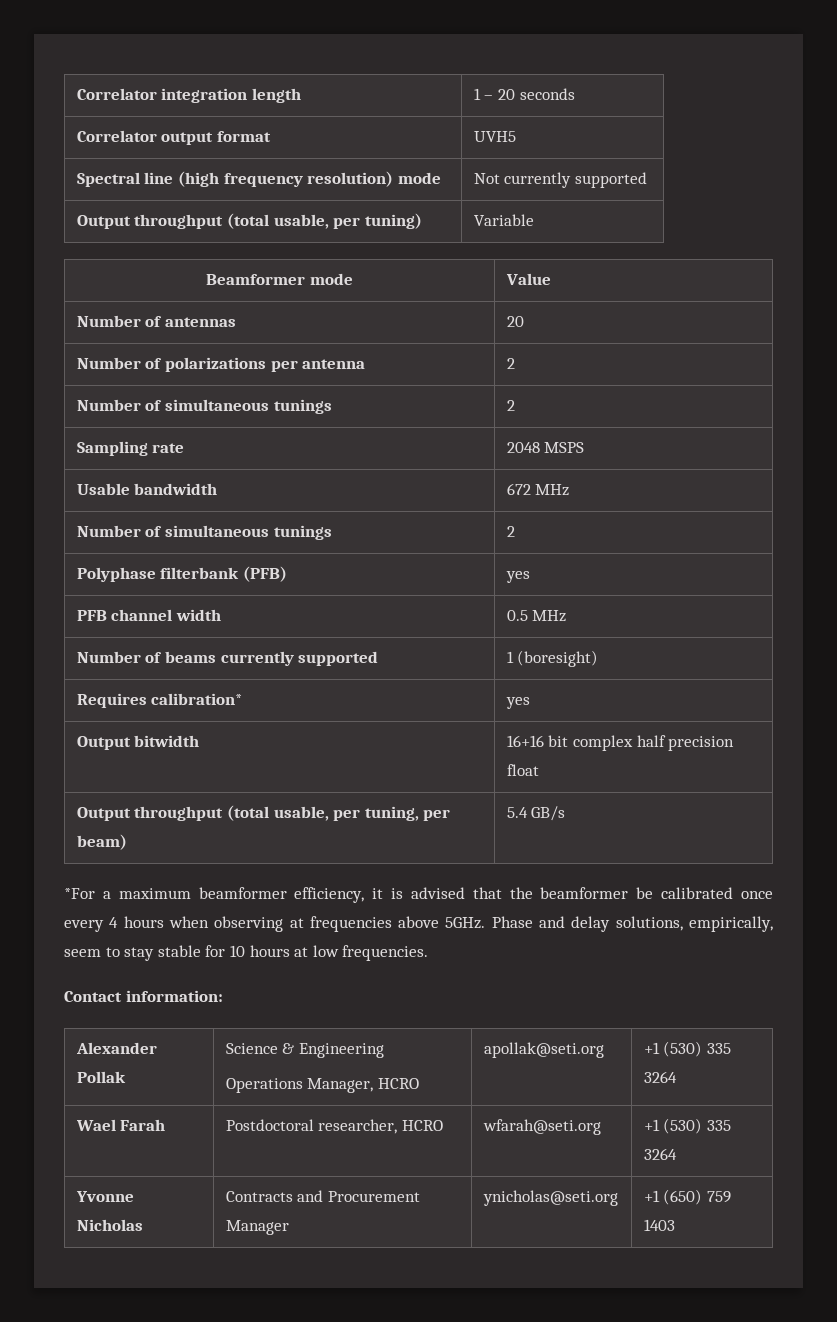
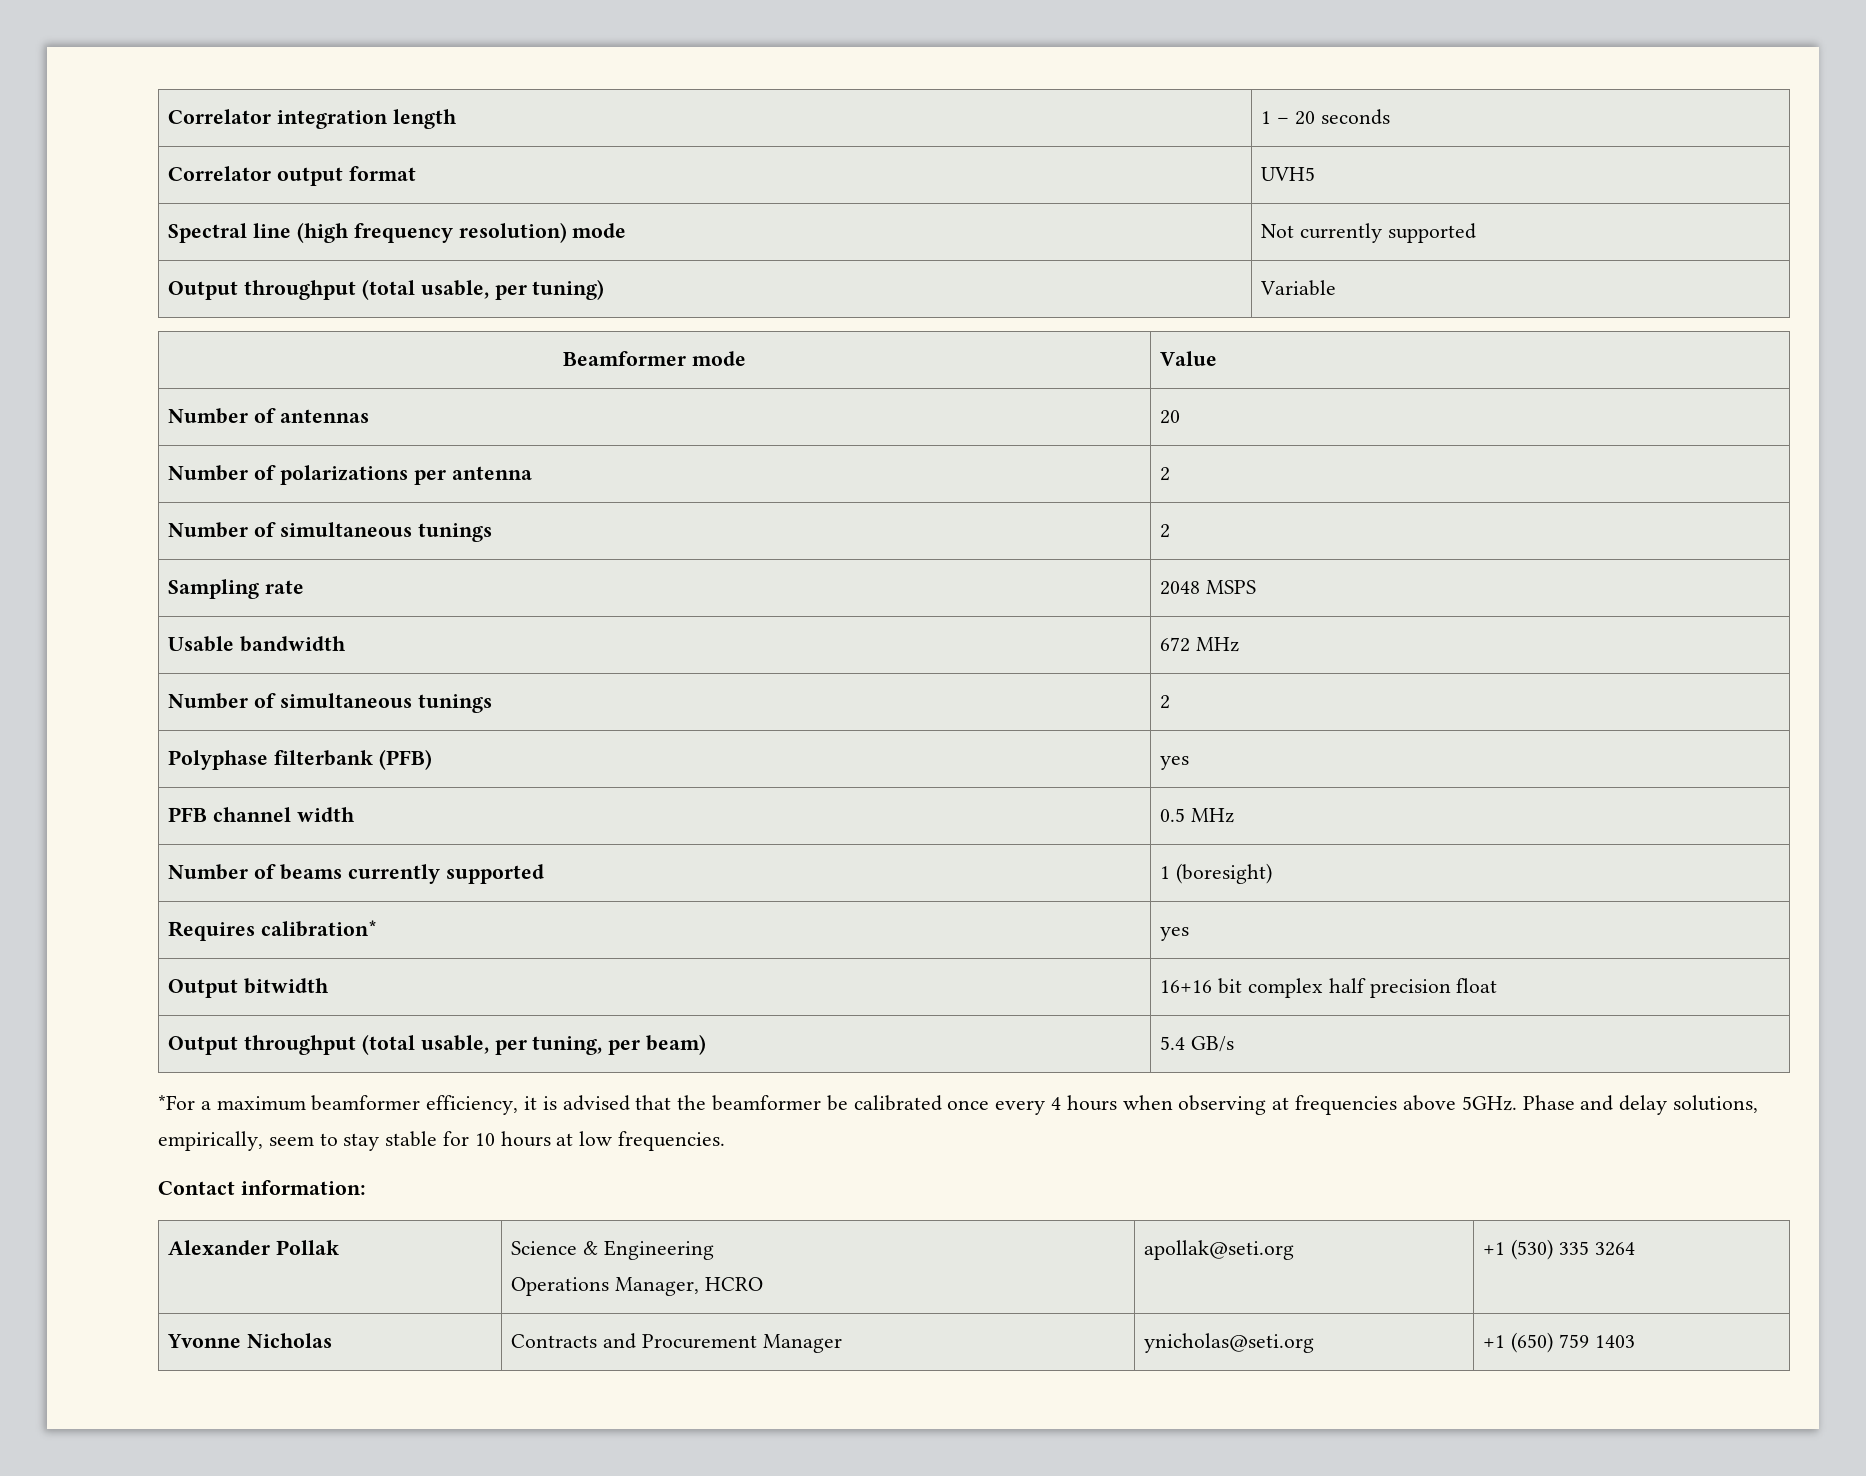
[75,1119,166,1131] [225,1119,443,1134] [482,1119,601,1135] [643,1118,731,1134] [643,1148,677,1160] // Wael Farah | Postdoctoral researcher, HCRO | wfarah@seti.org | +1 (530) 335 3264 -> (1635, 1249) none

